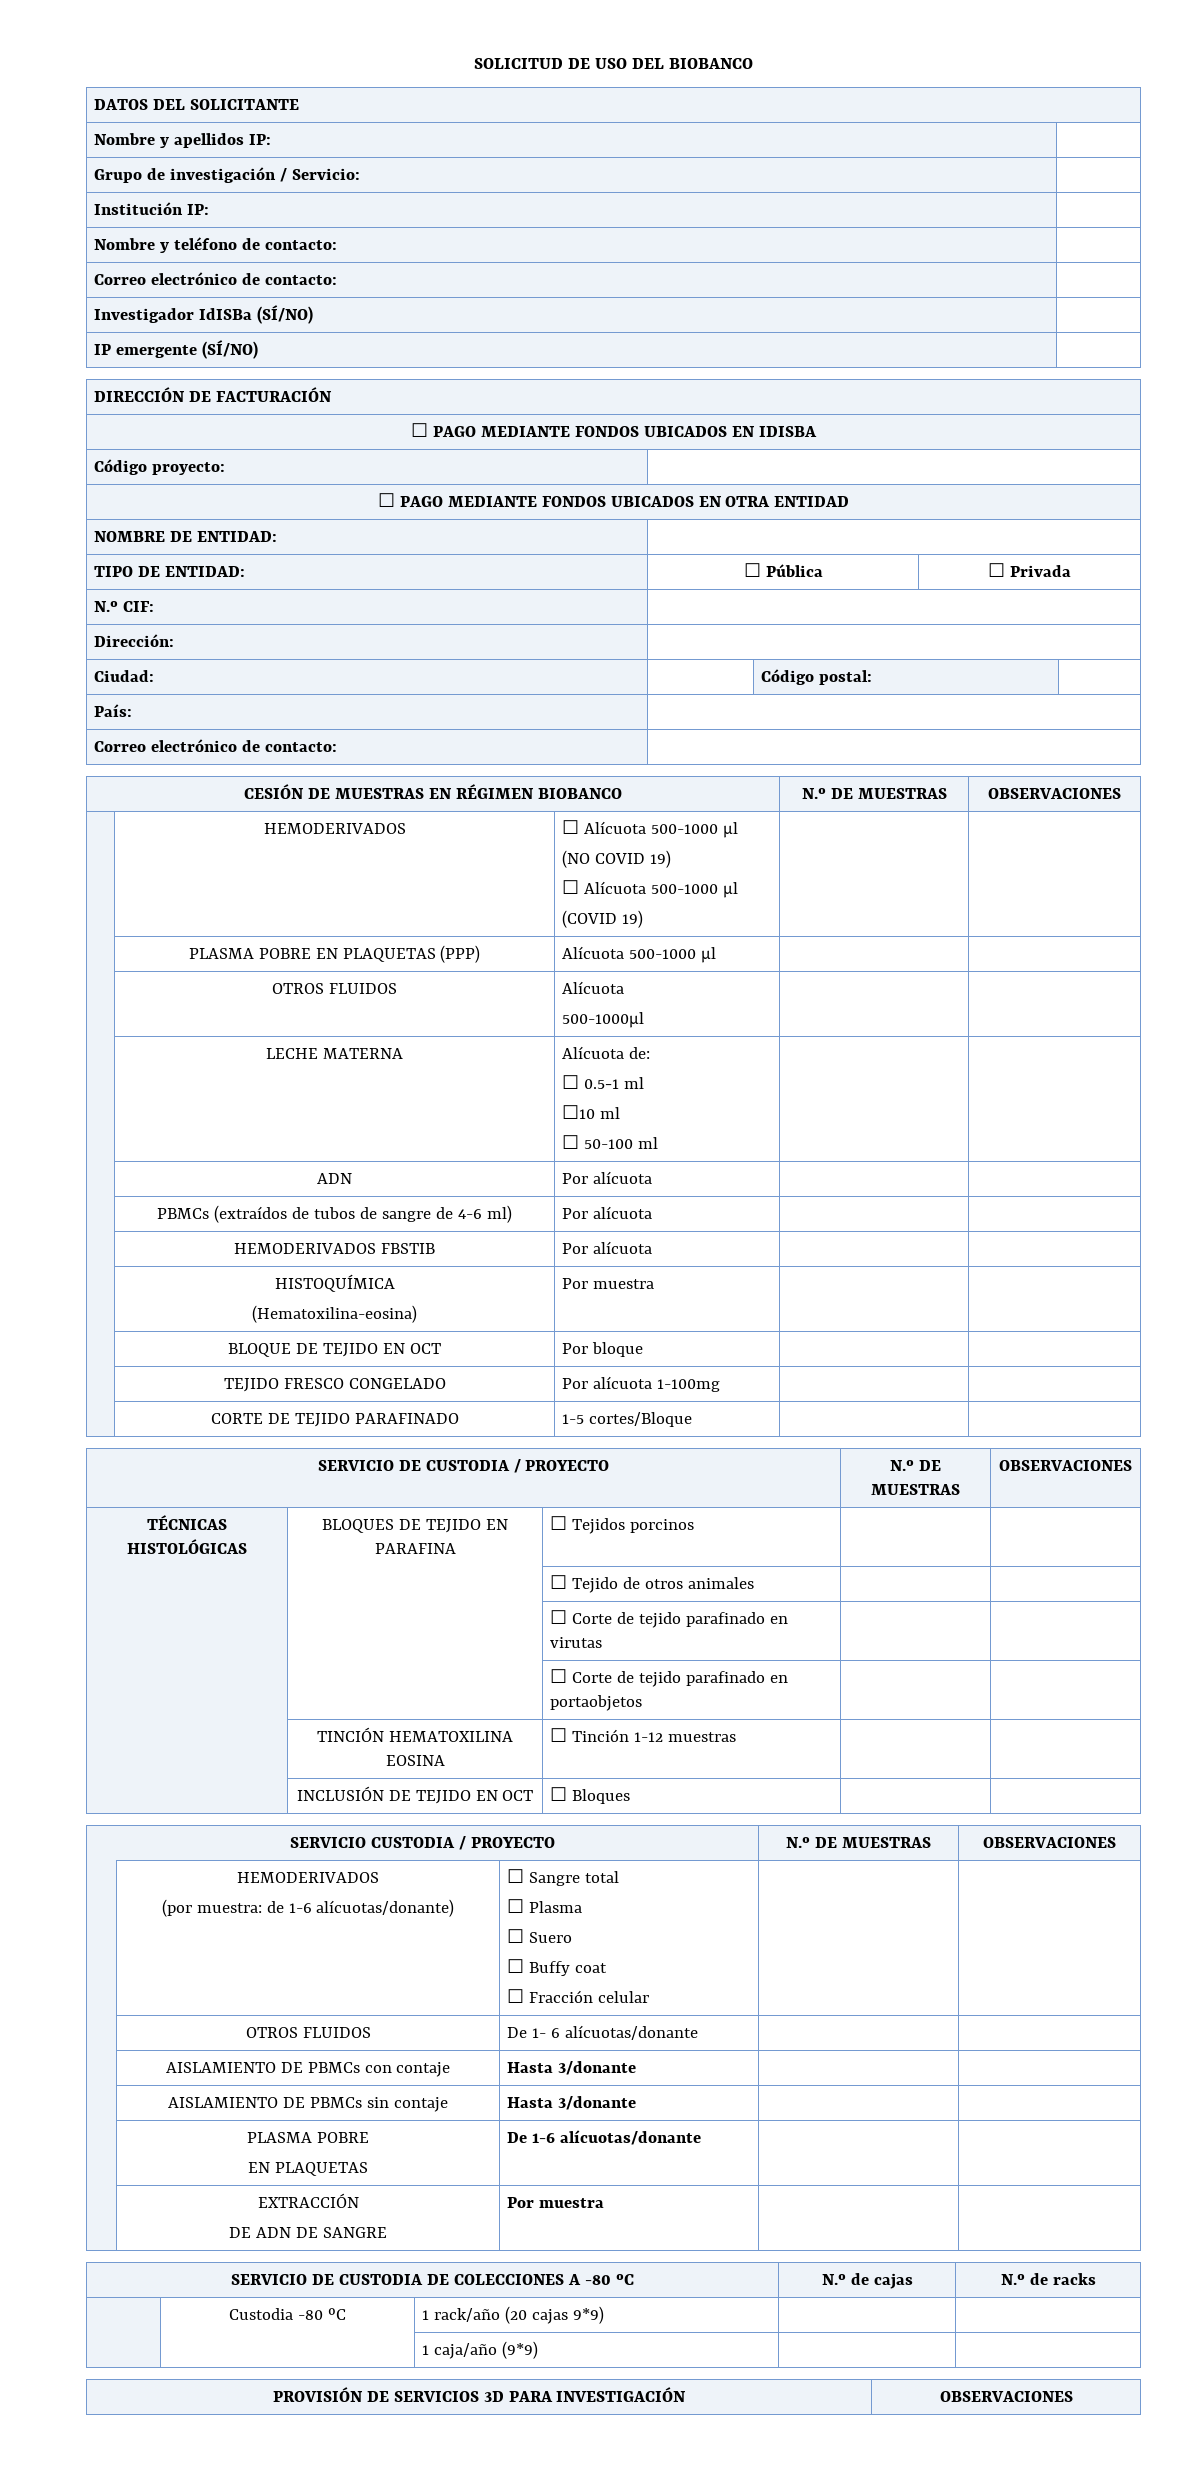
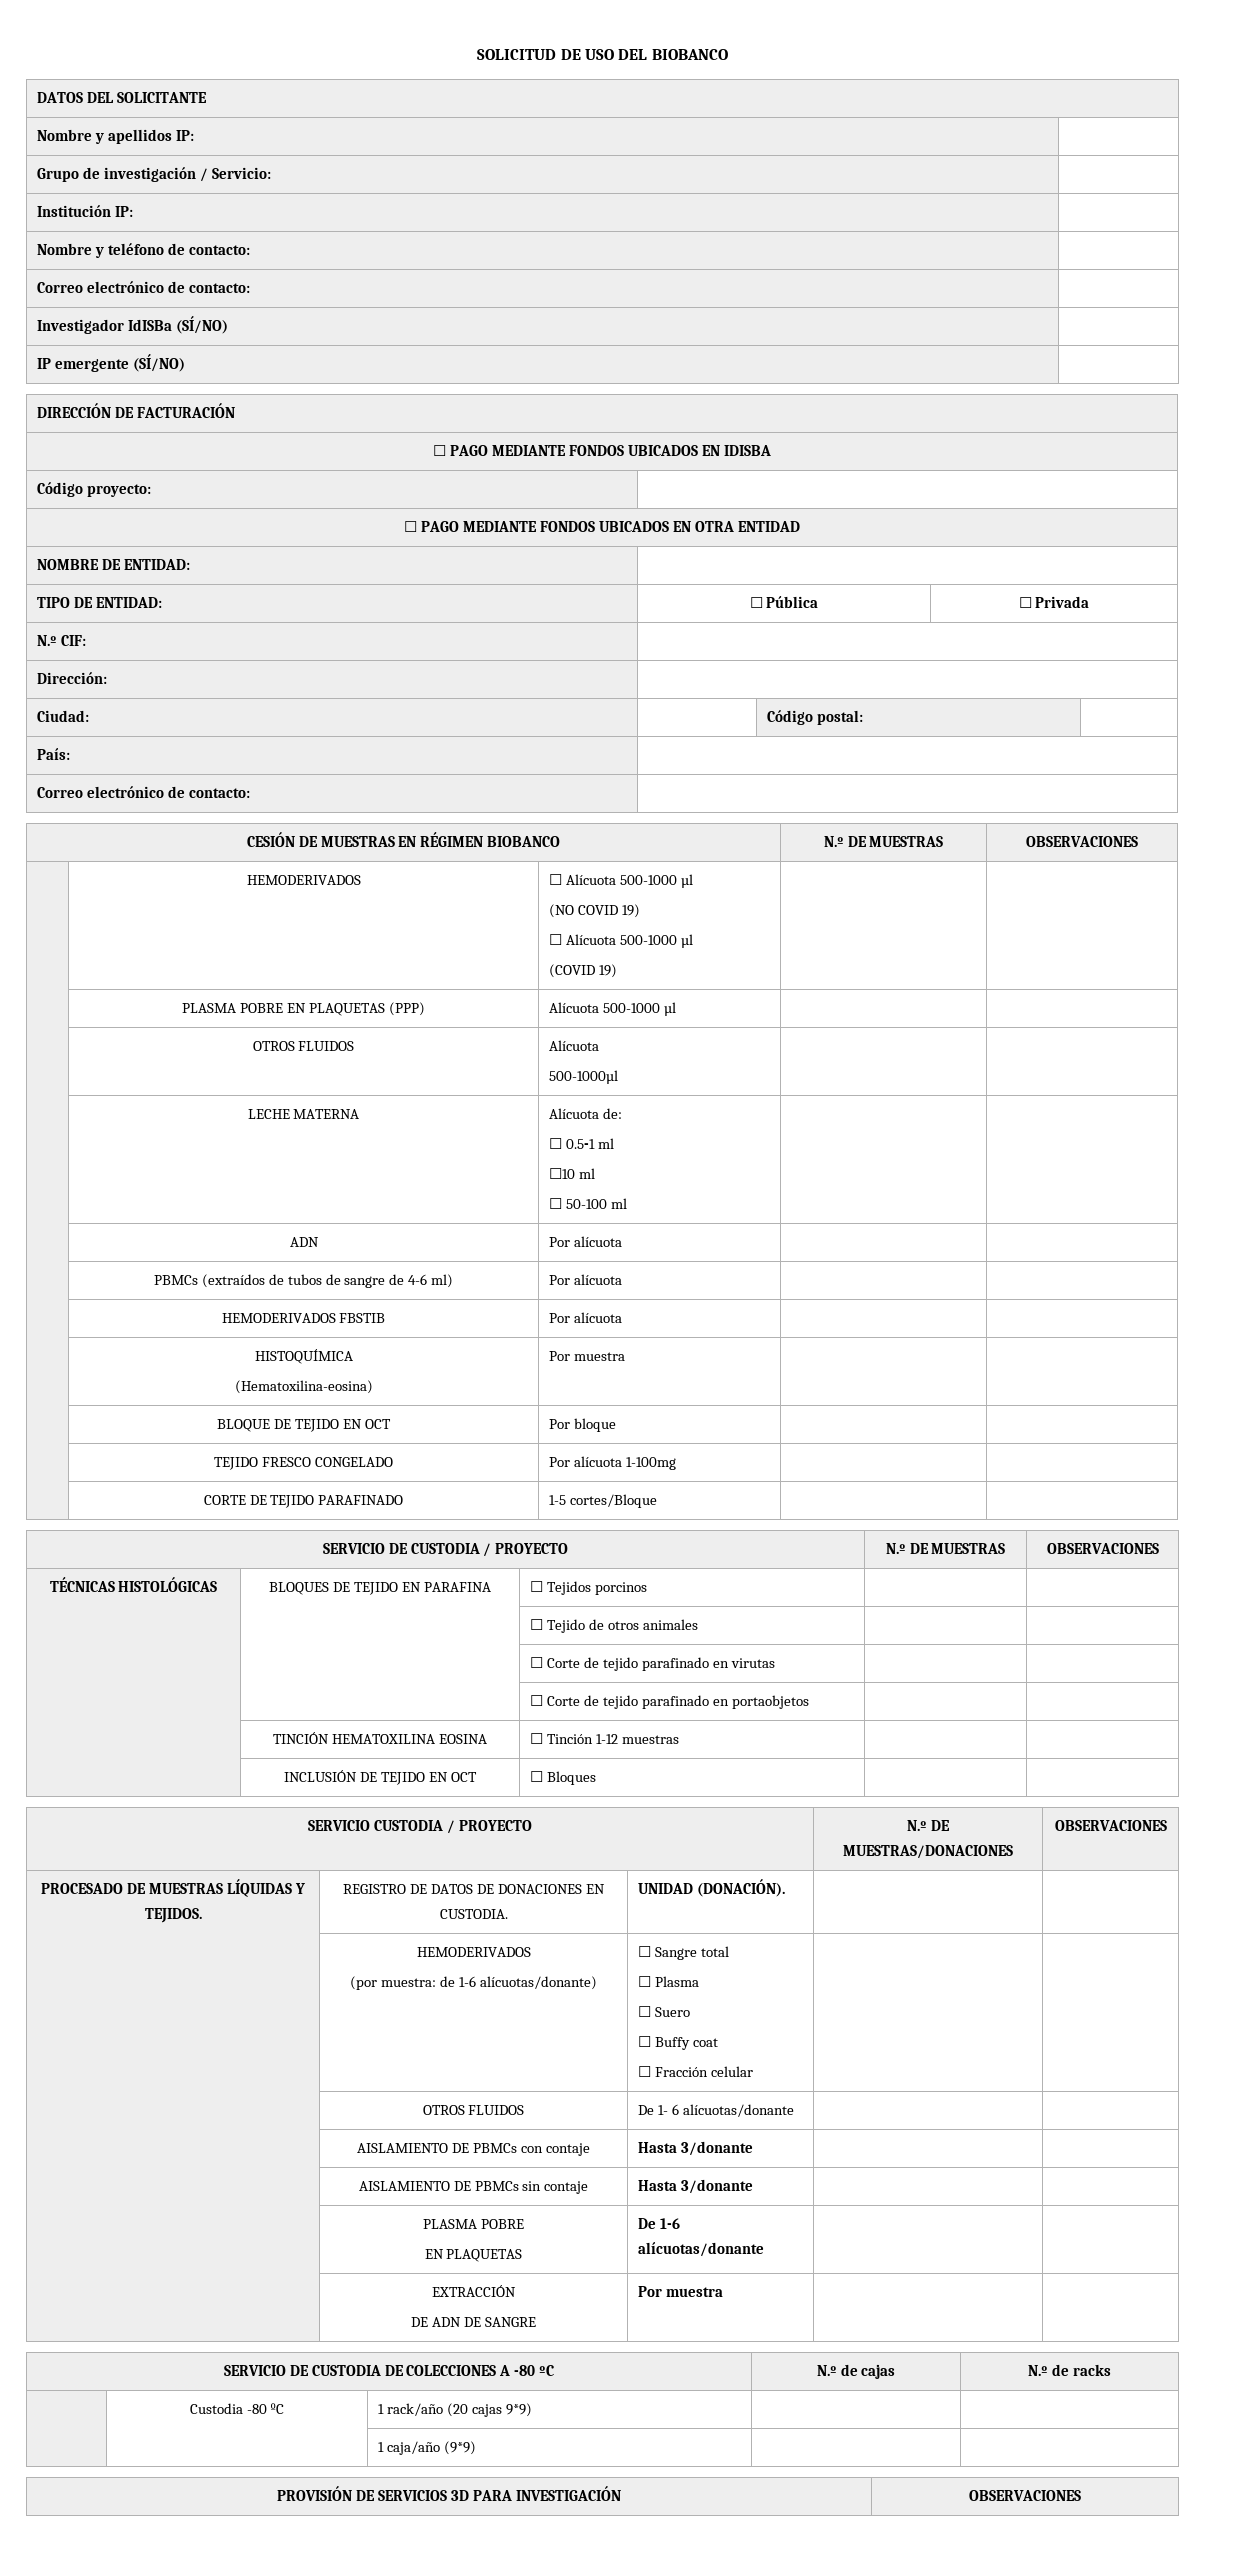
[841,1837,931,1848] [983,1837,1116,1848] MUESTRAS | OBSERVACIONES -> [843,1845,1014,1859] [1054,1820,1167,1831] [41,1879,305,1897] [144,1908,202,1923] [343,1884,605,1894] [439,1909,508,1919] [638,1879,786,1897] MUESTRAS/DONACIONES | OBSERVACIONES // PROCESADO DE MUESTRAS LÍQUIDAS Y TEJIDOS. | REGISTRO DE DATOS DE DONACIONES EN CUSTODIA. | UNIDAD (DONACIÓN). | |

